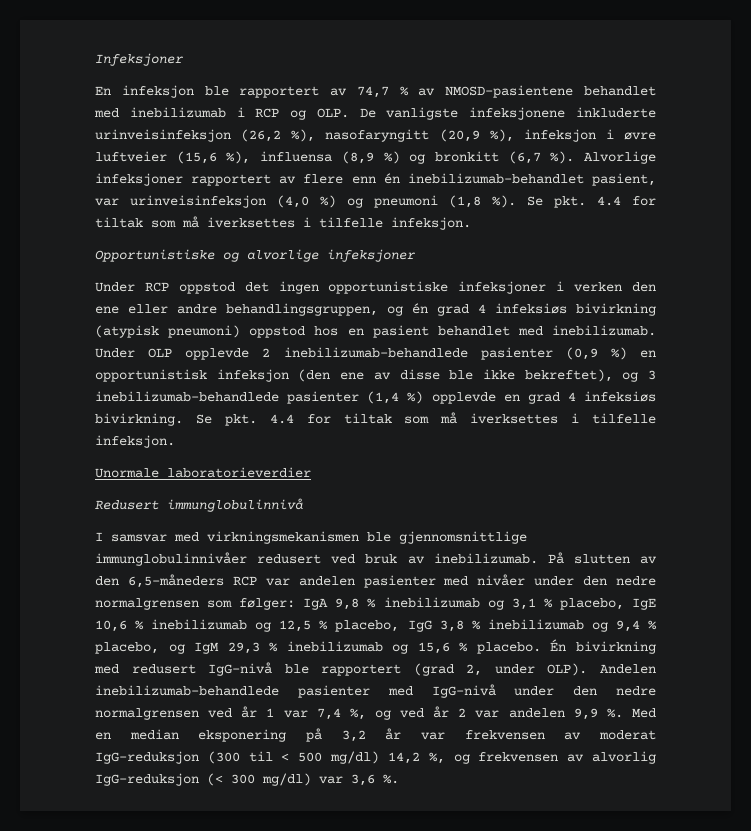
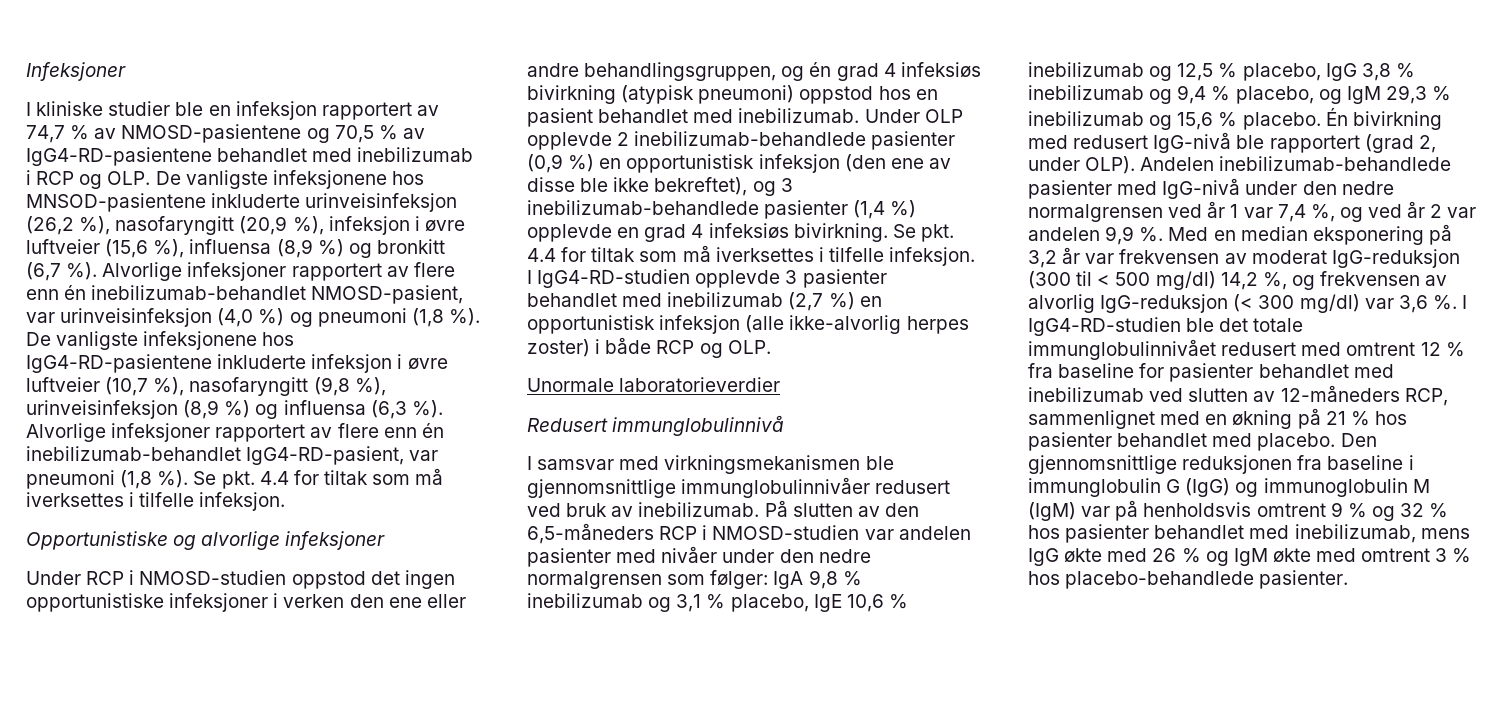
[95,85,229,98] En infeksjon ble -> [26,101,317,120] I kliniske studier ble en infeksjon
(574, 91) none -> [306,125,425,143] [26,147,212,166] og 70,5 % av IgG4-RD-pasientene
(566, 113) none -> [391,171,424,185] [26,193,206,212] hos MNSOD-pasientene
[592,173,656,186] pasient, -> [311,285,464,304] NMOSD-pasient,
(516, 201) none -> [26,331,295,350] [26,354,448,373] [26,377,386,396] [26,400,443,419] [26,423,444,442] [26,446,439,465] [26,470,189,489] De vanligste infeksjonene hos IgG4-RD-pasientene inkluderte infeksjon i øvre luftveier (10,7 %), nasofaryngitt (9,8 %), urinveisinfeksjon (8,9 %) og influensa (6,3 %). Alvorlige infeksjoner rapportert av flere enn én inebilizumab-behandlet IgG4-RD-pasient, var pneumoni (1,8 %).
(169, 287) none -> [129,570,287,585] i NMOSD-studien
(175, 441) none -> [527,269,887,288] [527,292,882,311] [527,315,969,334] [527,337,771,358] I IgG4-RD-studien opplevde 3 pasienter behandlet med inebilizumab (2,7 %) en opportunistisk infeksjon (alle ikke-alvorlig herpes zoster) i både RCP og OLP.
(257, 581) none -> [702,525,860,540] i NMOSD-studien
(399, 779) none -> [1462,295,1468,309] [1028,317,1304,336] [1028,339,1465,360] [1028,363,1394,382] [1028,385,1448,406] [1028,408,1407,429] [1028,432,1377,451] [1028,455,1414,474] [1028,478,1430,497] [1028,500,1449,521] [1028,524,1470,543] [1028,548,1472,566] [1028,570,1349,589] I IgG4-RD-studien ble det totale immunglobulinnivået redusert med omtrent 12 % fra baseline for pasienter behandlet med inebilizumab ved slutten av 12-måneders RCP, sammenlignet med en økning på 21 % hos pasienter behandlet med placebo. Den gjennomsnittlige reduksjonen fra baseline i immunglobulin G (IgG) og immunoglobulin M (IgM) var på henholdsvis omtrent 9 % og 32 % hos pasienter behandlet med inebilizumab, mens IgG økte med 26 % og IgM økte med omtrent 3 % hos placebo-behandlede pasienter.

